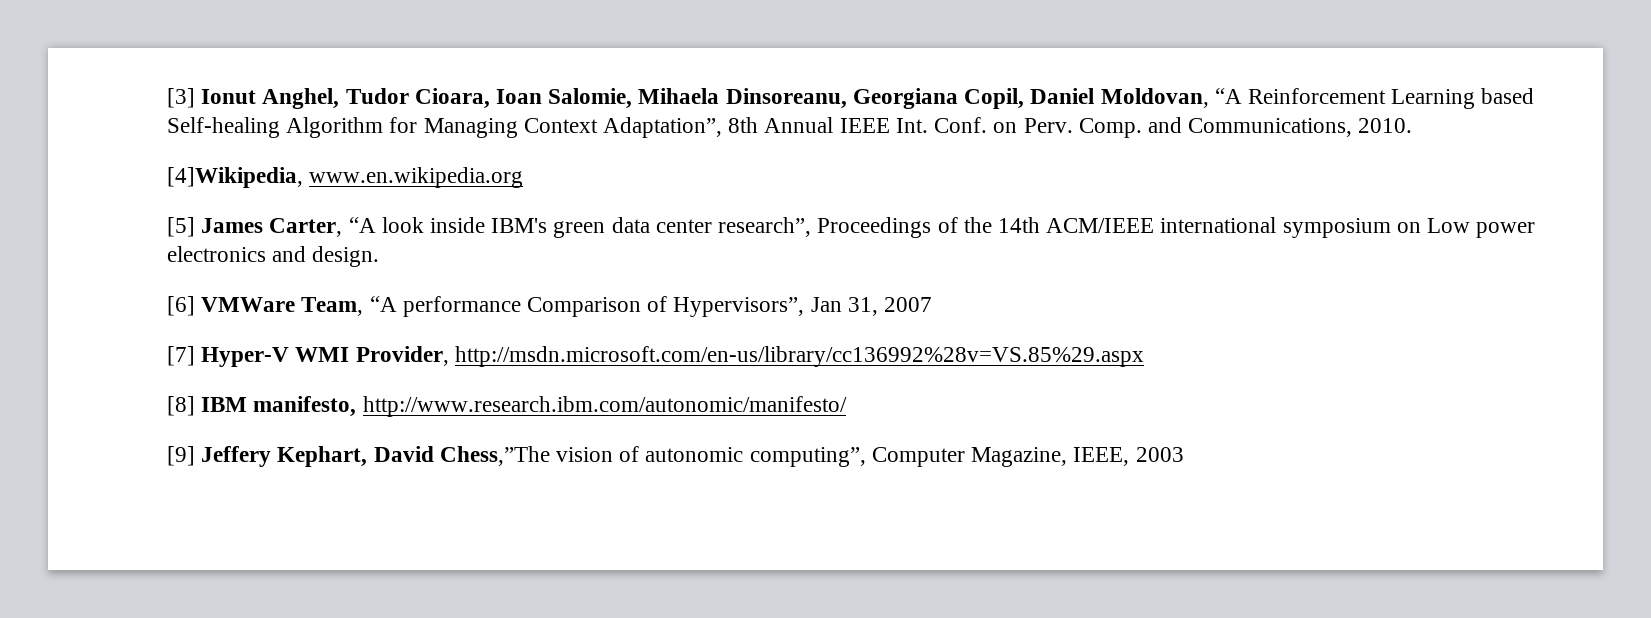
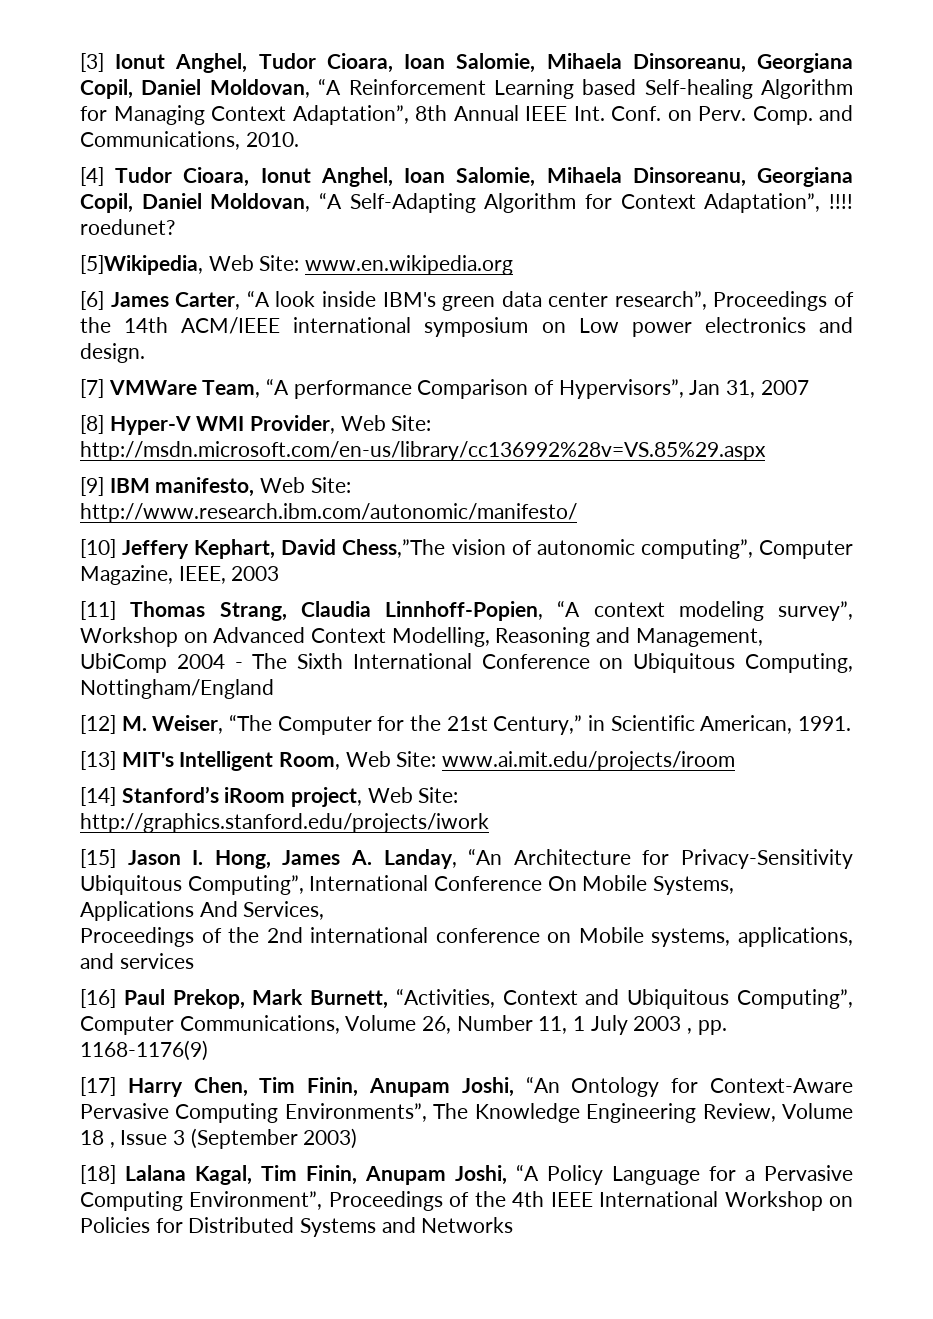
[167,167,303,188] [4]Wikipedia, -> [80,167,853,187] [80,192,853,213] [80,219,175,235] [80,255,300,275] [4] Tudor Cioara, Ionut Anghel, Ioan Salomie, Mihaela Dinsoreanu, Georgiana Copil, Daniel Moldovan, “A Self-Adapting Algorithm for Context Adaptation”, !!!! roedunet? // [5]Wikipedia, Web Site:
[167,217,195,237] [5] -> [80,291,104,310] [6]
[167,296,195,316] [6] -> [80,379,104,398] [7]
[167,346,195,366] [7] -> [80,415,104,434] [8]
(449, 356) none -> [340,415,432,431] Web Site:
[167,396,195,416] [8] -> [80,477,104,496] [9]
(357, 406) none -> [260,477,351,493] Web Site:
[167,446,195,466] [9] -> [80,539,116,558] [10]
(1184, 454) none -> [80,600,853,621] [80,627,763,647] [80,653,854,673] [80,679,274,699] [80,714,852,735] [80,751,736,771] [80,786,459,807] [80,813,489,833] [80,848,854,869] [80,875,735,895] [80,901,325,921] [80,927,853,947] [80,953,194,969] [80,988,853,1009] [80,1015,727,1035] [80,1040,208,1061] [80,1076,853,1097] [80,1103,853,1123] [80,1128,358,1149] [80,1164,853,1185] [80,1191,854,1211] [80,1217,514,1237] // [11] Thomas Strang, Claudia Linnhoff-Popien, “A context modeling survey”, Workshop on Advanced Context Modelling, Reasoning and Management, UbiComp 2004 - The Sixth International Conference on Ubiquitous Computing, Nottingham/England // [12] M. Weiser, “The Computer for the 21st Century,” in Scientific American, 1991. // [13] MIT's Intelligent Room, Web Site: www.ai.mit.edu/projects/iroom // [14] Stanford’s iRoom project, Web Site: http://graphics.stanford.edu/projects/iwork // [15] Jason I. Hong, James A. Landay, “An Architecture for Privacy-Sensitivity Ubiquitous Computing”, International Conference On Mobile Systems, Applications And Services, // Proceedings of the 2nd international conference on Mobile systems, applications, and services // [16] Paul Prekop, Mark Burnett, “Activities, Context and Ubiquitous Computing”, Computer Communications, Volume 26, Number 11, 1 July 2003 , pp. 1168-1176(9) // [17] Harry Chen, Tim Finin, Anupam Joshi, “An Ontology for Context-Aware Pervasive Computing Environments”, The Knowledge Engineering Review, Volume 18 , Issue 3 (September 2003) // [18] Lalana Kagal, Tim Finin, Anupam Joshi, “A Policy Language for a Pervasive Computing Environment”, Proceedings of the 4th IEEE International Workshop on Policies for Distributed Systems and Networks

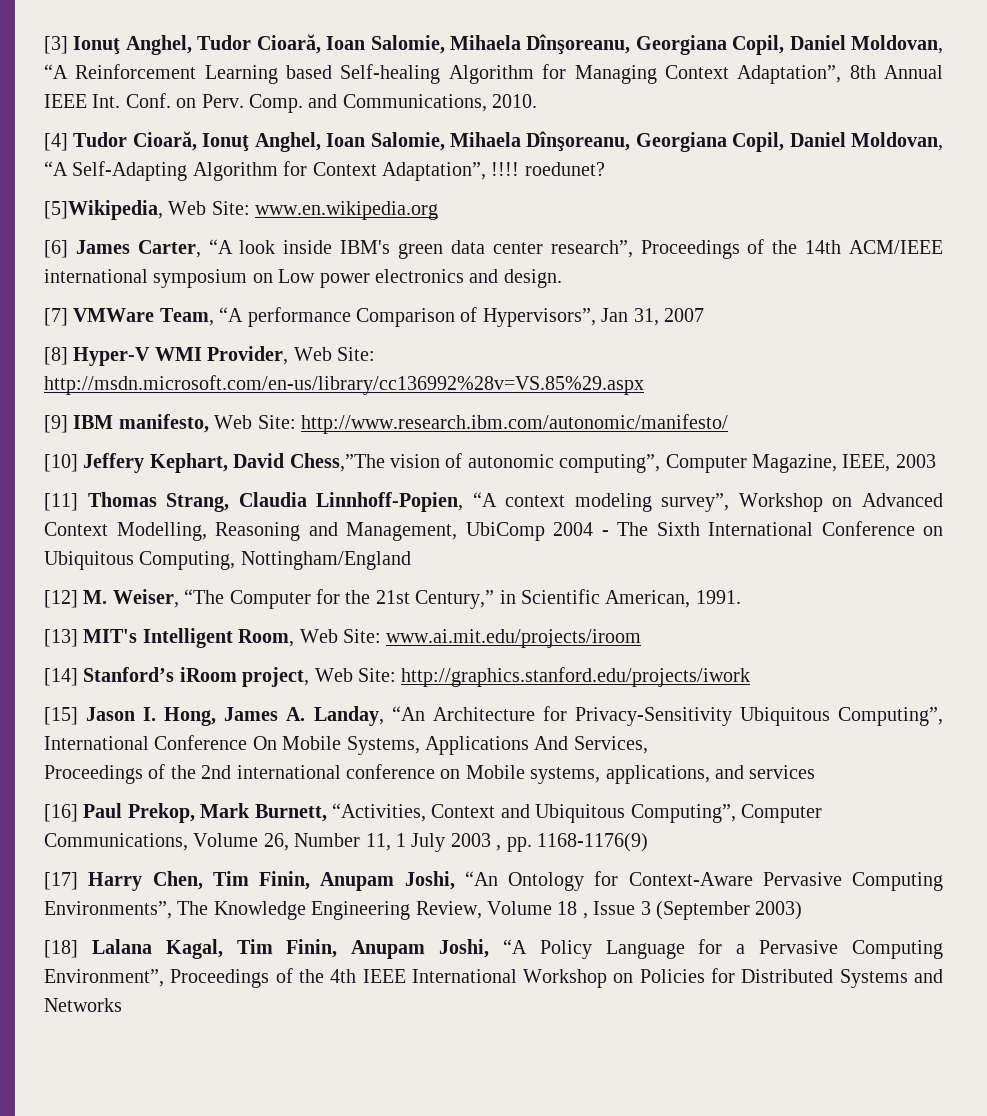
[115,54,166,69] Ionut -> [73,36,121,55] Ionuţ
[326,53,746,73] Cioara, Ioan Salomie, Mihaela Dinsoreanu, -> [256,34,631,55] Cioară, Ioan Salomie, Mihaela Dînşoreanu,
[183,167,311,187] Cioara, Ionut -> [132,131,250,152] Cioară, Ionuţ
[632,167,746,187] Dinsoreanu, -> [526,131,631,152] Dînşoreanu,

